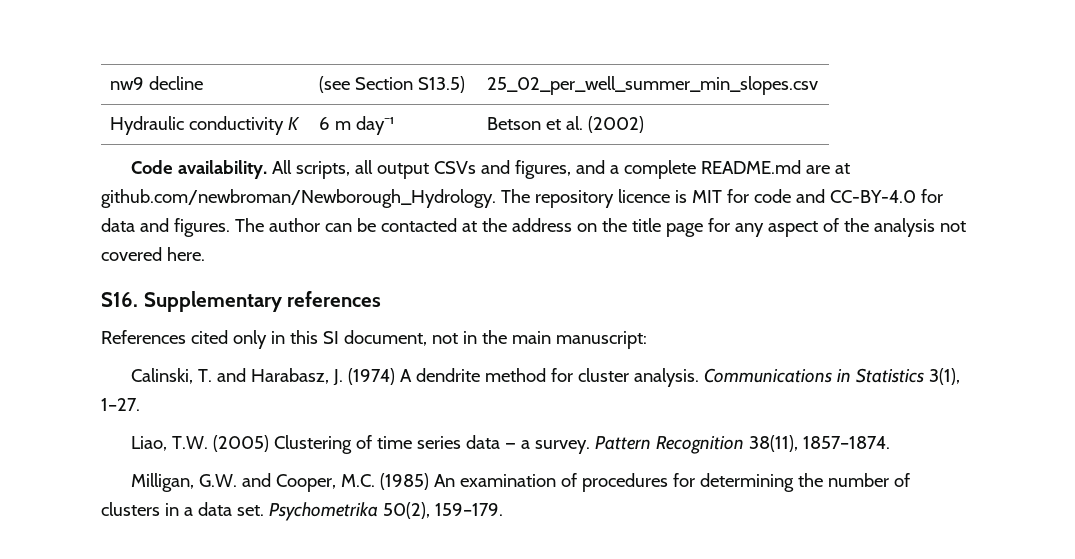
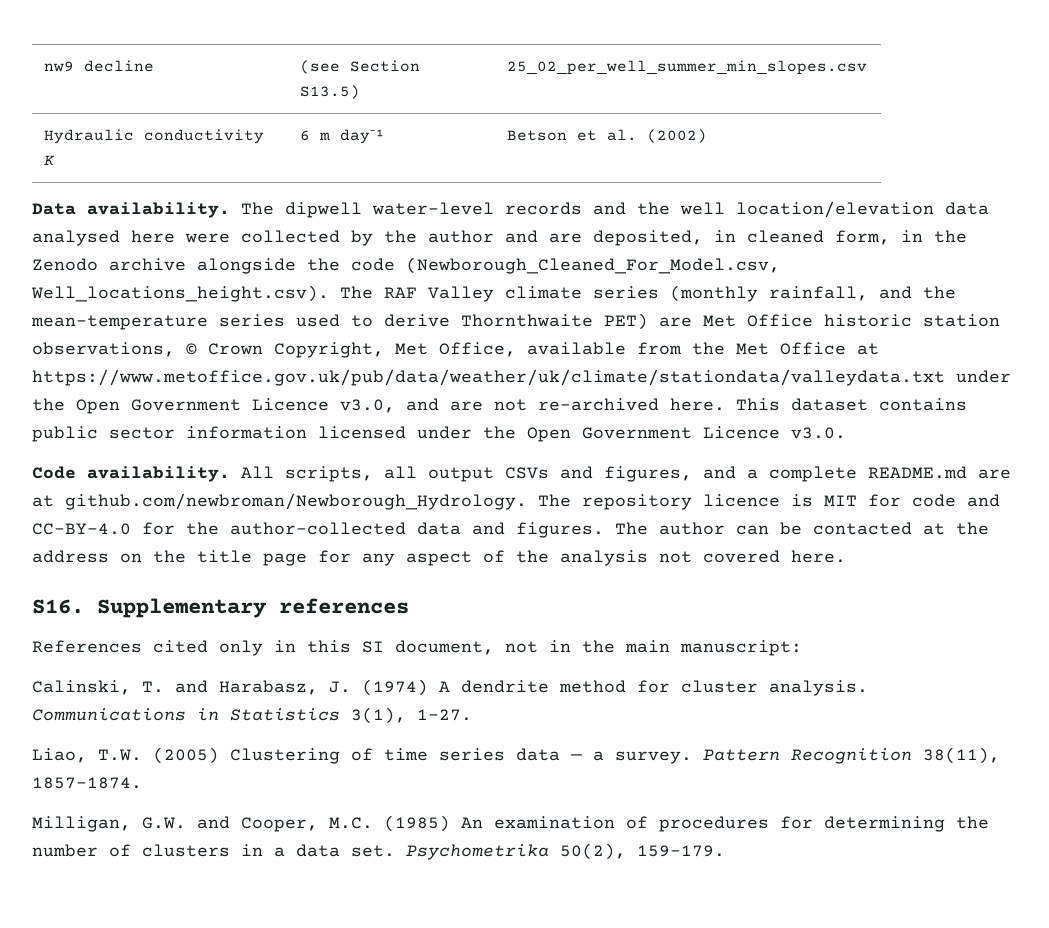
(644, 124) none -> [32,201,989,218] [32,230,967,246] [32,257,780,274] [31,285,956,302] [31,313,1000,330] [32,342,879,358] [32,369,1011,386] [32,398,967,414] [32,426,846,442] // Data availability. The dipwell water-level records and the well location/elevation data analysed here were collected by the author and are deposited, in cleaned form, in the Zenodo archive alongside the code (Newborough_Cleaned_For_Model.csv, Well_locations_height.csv). The RAF Valley climate series (monthly rainfall, and the mean-temperature series used to derive Thornthwaite PET) are Met Office historic station observations, © Crown Copyright, Met Office, available from the Met Office at https://www.metoffice.gov.uk/pub/data/weather/uk/climate/stationdata/valleydata.txt under the Open Government Licence v3.0, and are not re-archived here. This dataset contains public sector information licensed under the Open Government Licence v3.0.
(943, 196) none -> [186,522,406,535] the author-collected

